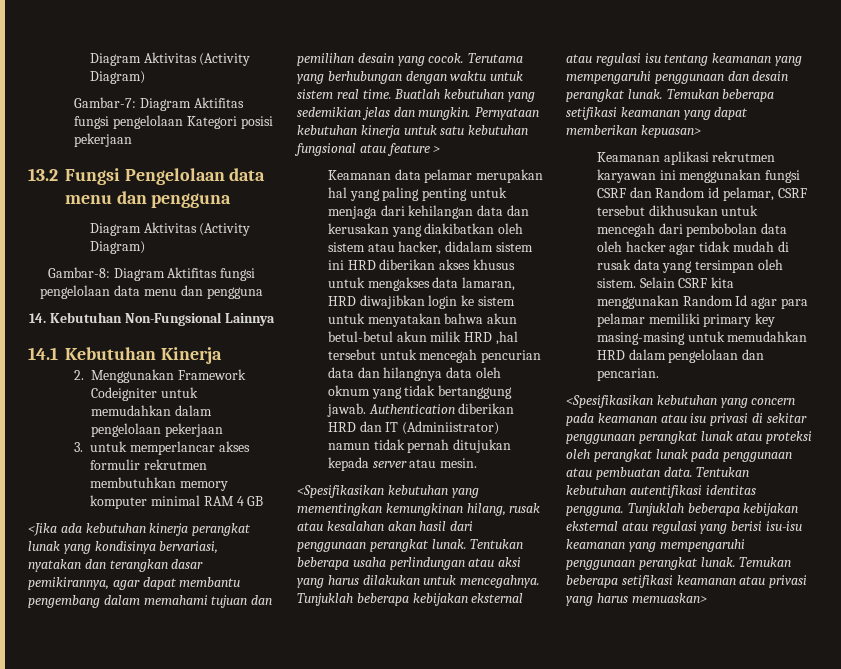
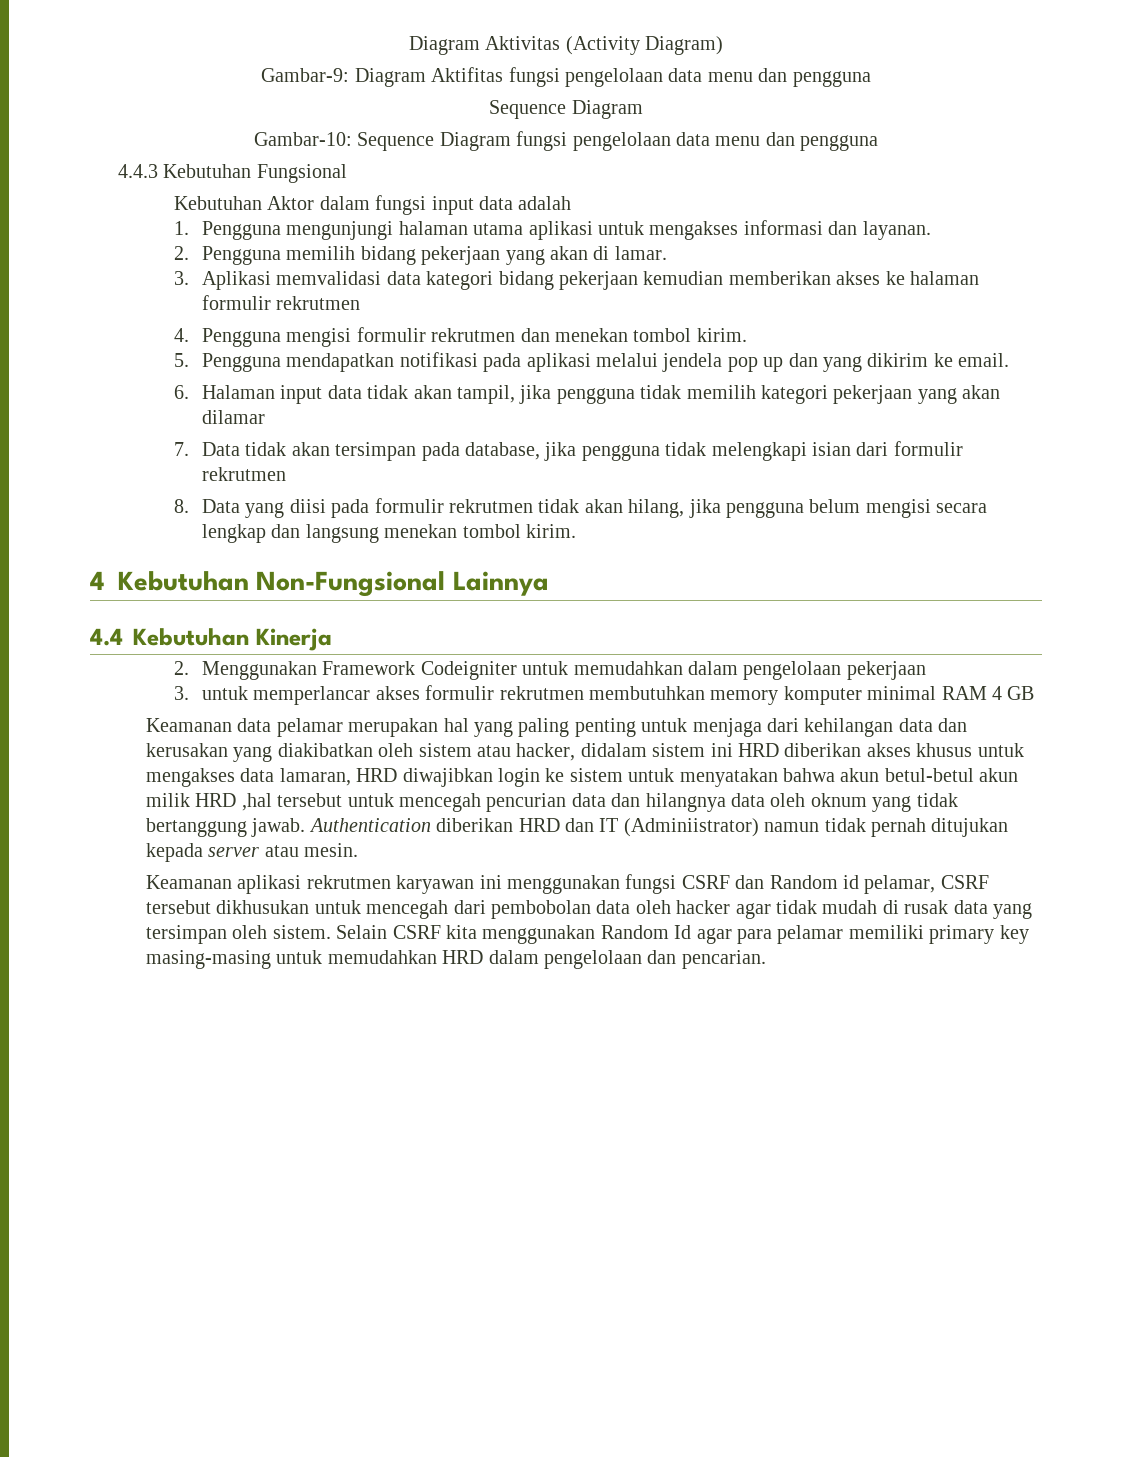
[89,52,251,66] [89,71,145,84] [74,97,244,111] [74,115,273,129] [74,133,133,147] [28,168,266,185] [65,191,232,208] [89,222,251,236] [89,241,145,254] [47,267,110,278] Diagram Aktivitas (Activity Diagram) // Gambar-7: Diagram Aktifitas fungsi pengelolaan Kategori posisi pekerjaan // 13.2 Fungsi Pengelolaan data menu dan pengguna // Diagram Aktivitas (Activity Diagram) // Gambar-8: -> [408,36,724,55] [261,68,350,82] Diagram Aktivitas (Activity Diagram) // Gambar-9:
[29,313,47,323] 14. -> [489,100,643,119] [253,131,879,151] [117,164,347,183] [173,195,572,215] [173,220,931,240] [173,246,667,265] [173,271,979,290] [201,295,361,310] [173,327,747,347] [173,352,1010,372] [173,385,1001,404] [201,410,265,424] [173,441,963,461] [201,467,286,481] [173,498,988,518] [201,524,576,543] [90,571,104,590] Sequence Diagram // Gambar-10: Sequence Diagram fungsi pengelolaan data menu dan pengguna // 4.4.3 Kebutuhan Fungsional // Kebutuhan Aktor dalam fungsi input data adalah // 1. Pengguna mengunjungi halaman utama aplikasi untuk mengakses informasi dan layanan. // 2. Pengguna memilih bidang pekerjaan yang akan di lamar. // 3. Aplikasi memvalidasi data kategori bidang pekerjaan kemudian memberikan akses ke halaman formulir rekrutmen // 4. Pengguna mengisi formulir rekrutmen dan menekan tombol kirim. // 5. Pengguna mendapatkan notifikasi pada aplikasi melalui jendela pop up dan yang dikirim ke email. // 6. Halaman input data tidak akan tampil, jika pengguna tidak memilih kategori pekerjaan yang akan dilamar // 7. Data tidak akan tersimpan pada database, jika pengguna tidak melengkapi isian dari formulir rekrutmen // 8. Data yang diisi pada formulir rekrutmen tidak akan hilang, jika pengguna belum mengisi secara lengkap dan langsung menekan tombol kirim. // 4
[28,347,58,360] 14.1 -> [90,628,123,646] 4.4
[28,523,252,536] [28,541,219,554] [28,559,204,572] [28,577,241,590] [28,595,273,608] [297,53,524,66] [297,71,524,84] [297,89,535,102] [297,107,540,120] [297,125,529,138] [294,143,441,156] // <Jika ada kebutuhan kinerja perangkat lunak yang kondisinya bervariasi, nyatakan dan terangkan dasar pemikirannya, agar dapat membantu pengembang dalam memahami tujuan dan pemilihan desain yang cocok. Terutama yang berhubungan dengan waktu untuk sistem real time. Buatlah kebutuhan yang sedemikian jelas dan mungkin. Pernyataan kebutuhan kinerja untuk satu kebutuhan fungsional atau feature > -> (1035, 693) none
[297,485,479,498] [297,503,541,516] [297,521,474,531] [297,539,524,552] [297,557,522,570] [297,575,541,588] [297,593,524,606] [566,53,802,66] [566,71,789,84] [566,89,775,102] [566,107,749,120] [566,125,701,138] // <Spesifikasikan kebutuhan yang mementingkan kemungkinan hilang, rusak atau kesalahan akan hasil dari penggunaan perangkat lunak. Tentukan beberapa usaha perlindungan atau aksi yang harus dilakukan untuk mencegahnya. Tunjuklah beberapa kebijakan eksternal atau regulasi isu tentang keamanan yang mempengaruhi penggunaan dan desain perangkat lunak. Temukan beberapa setifikasi keamanan yang dapat memberikan kepuasan> -> (359, 850) none
[566,395,796,408] [566,413,807,426] [566,431,813,444] [566,449,793,462] [566,467,750,480] [566,485,756,498] [566,503,799,516] [566,521,802,534] [566,539,745,552] [566,557,792,570] [566,575,808,588] [566,593,707,606] // <Spesifikasikan kebutuhan yang concern pada keamanan atau isu privasi di sekitar penggunaan perangkat lunak atau proteksi oleh perangkat lunak pada penggunaan atau pembuatan data. Tentukan kebutuhan autentifikasi identitas pengguna. Tunjuklah beberapa kebijakan eksternal atau regulasi yang berisi isu-isu keamanan yang mempengaruhi penggunaan perangkat lunak. Temukan beberapa setifikasi keamanan atau privasi yang harus memuaskan> -> (766, 959) none

